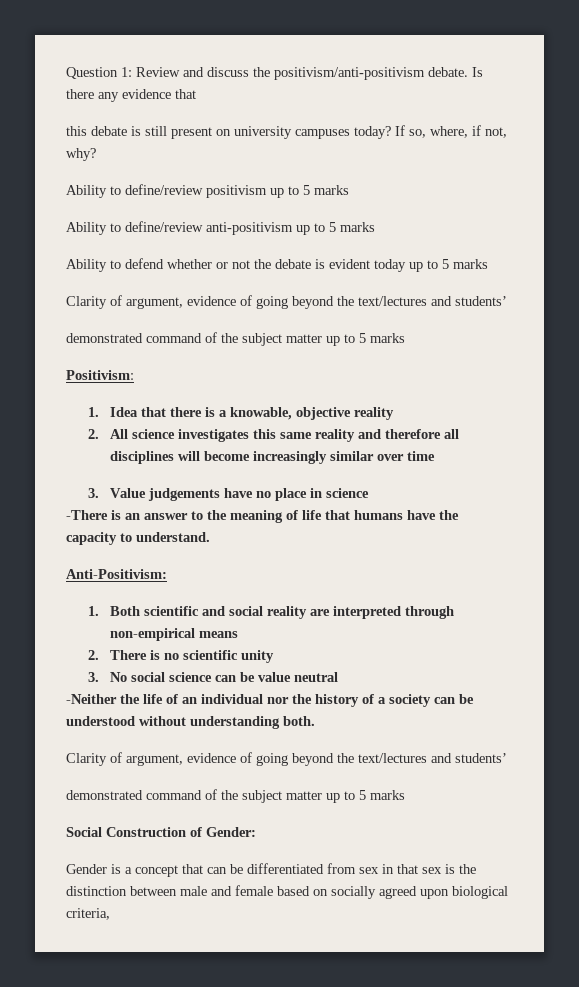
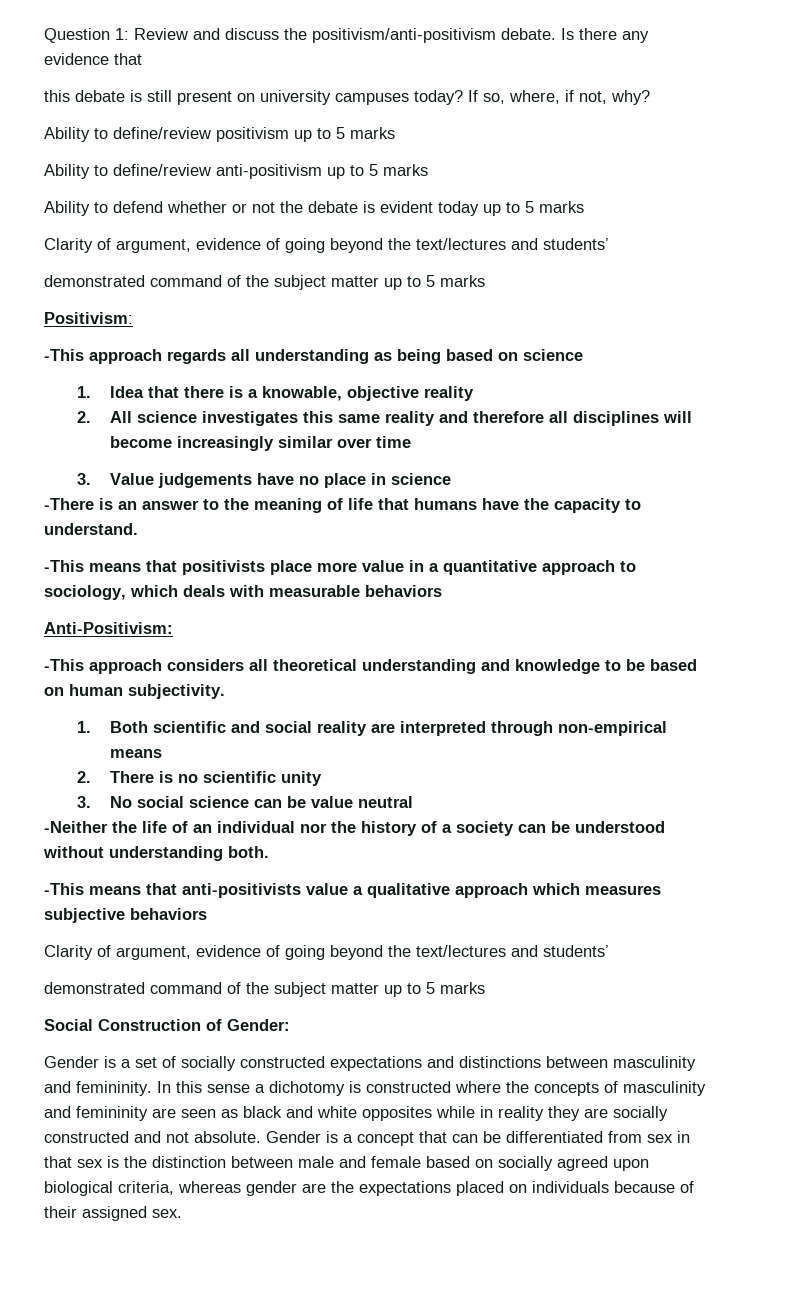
(134, 375) none -> [44,349,583,364] // -This approach regards all understanding as being based on science
[66,569,167,579] Anti-Positivism: -> [44,560,636,575] [44,585,442,600] [44,622,173,634] [44,659,697,674] [44,684,225,699] -This means that positivists place more value in a quantitative approach to sociology, which deals with measurable behaviors // Anti-Positivism: // -This approach considers all theoretical understanding and knowledge to be based on human subjectivity.
(315, 721) none -> [44,883,661,898] [44,908,207,923] // -This means that anti-positivists value a qualitative approach which measures subjective behaviors
(132, 870) none -> [135,1056,696,1071] [44,1081,706,1096] [44,1106,668,1121] [44,1131,353,1143] set of socially constructed expectations and distinctions between masculinity and femininity. In this sense a dichotomy is constructed where the concepts of masculinity and femininity are seen as black and white opposites while in reality they are socially constructed and not absolute. Gender is a
(110, 914) none -> [178,1181,694,1196] [44,1206,182,1221] whereas gender are the expectations placed on individuals because of their assigned sex.

